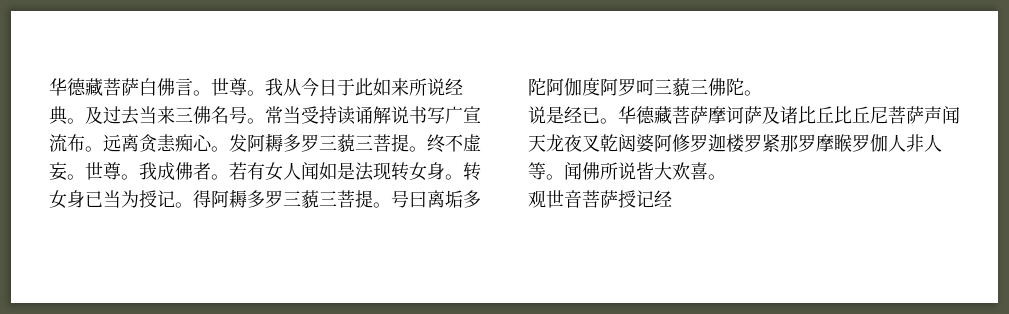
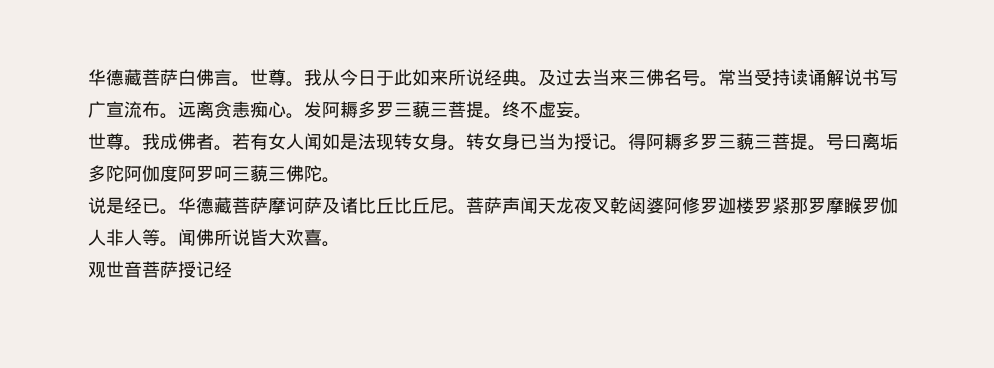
(85, 177) none -> (592, 116) //
(888, 115) none -> [448,209,466,215] 。

